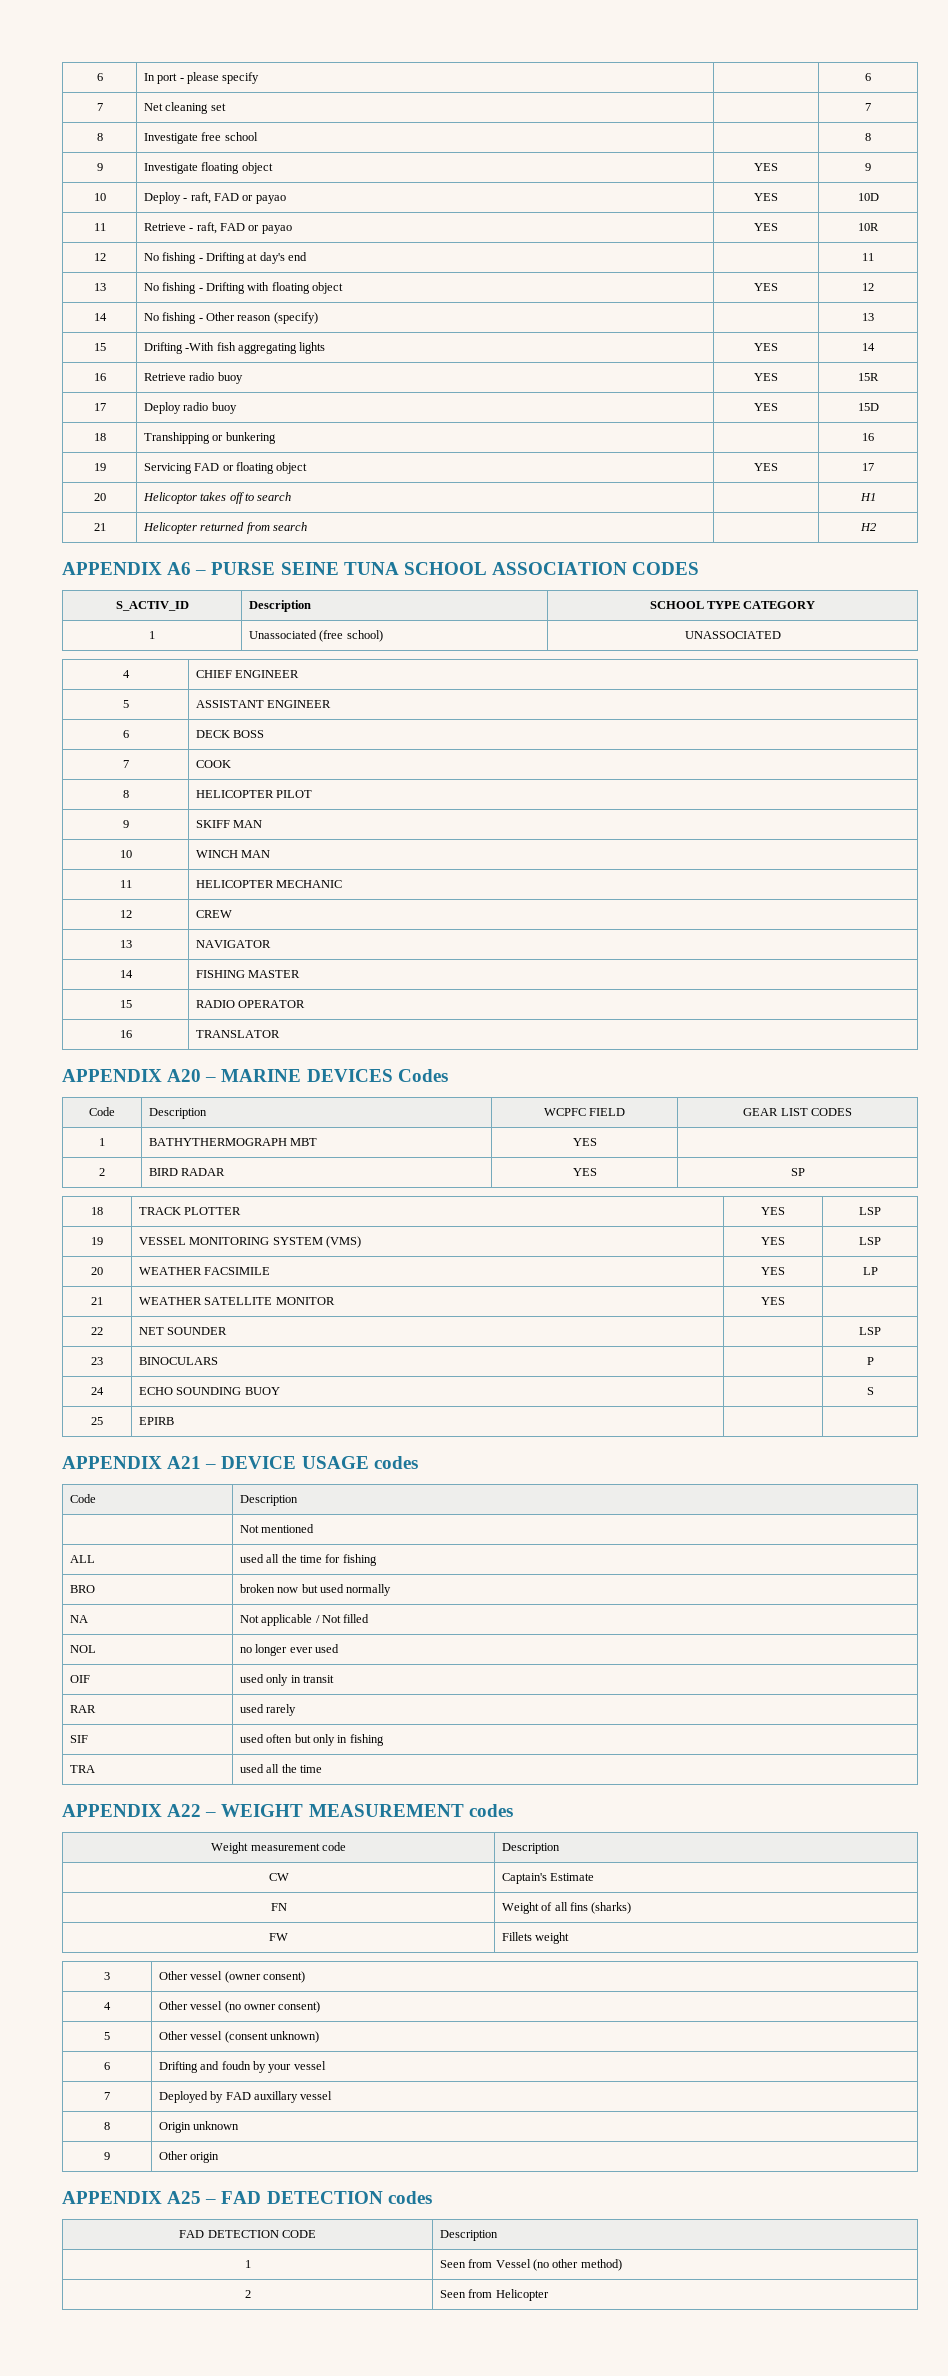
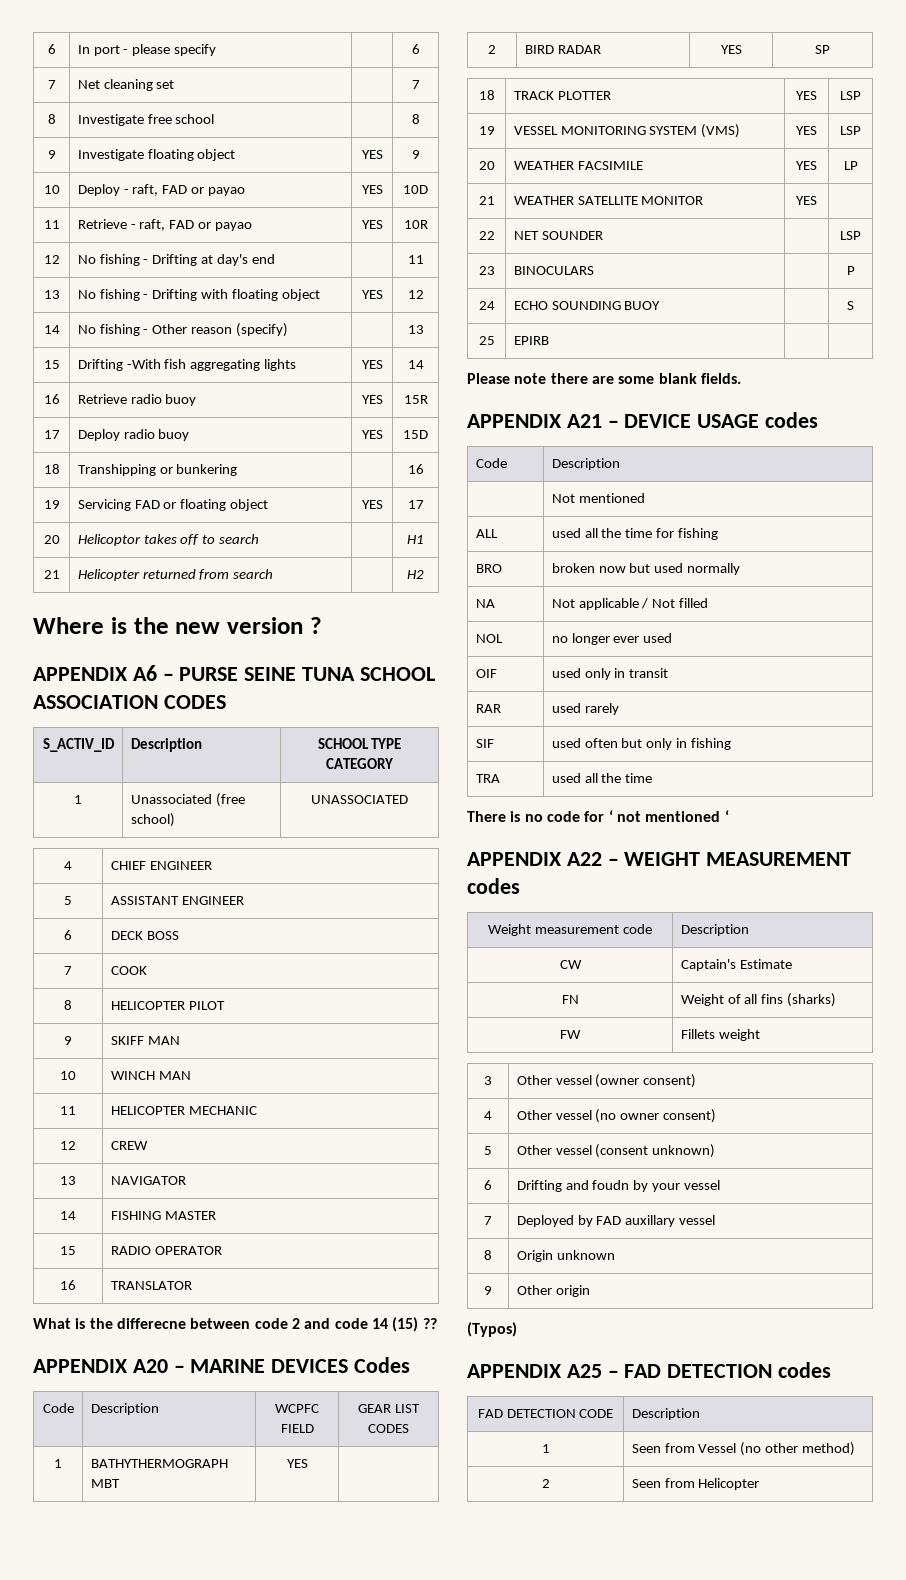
(876, 527) none -> [33,617,322,634] // Where is the new version ?
(280, 1034) none -> [33,1317,437,1332] // What is the differecne between code 2 and code 14 (15) ??
(174, 1421) none -> [467,373,741,384] // Please note there are some blank fields.
(322, 1769) none -> [467,810,729,822] // There is no code for ‘ not mentioned ‘
(220, 2157) none -> [467,1322,517,1337] // (Typos)

